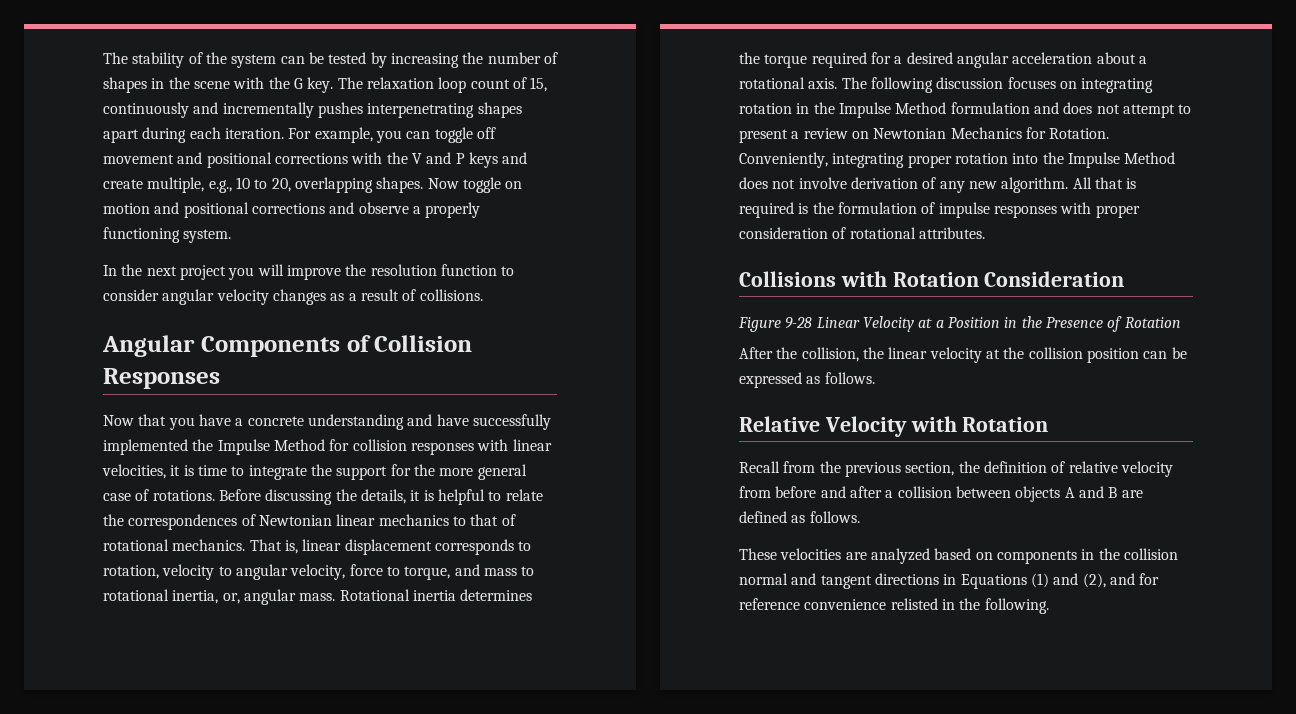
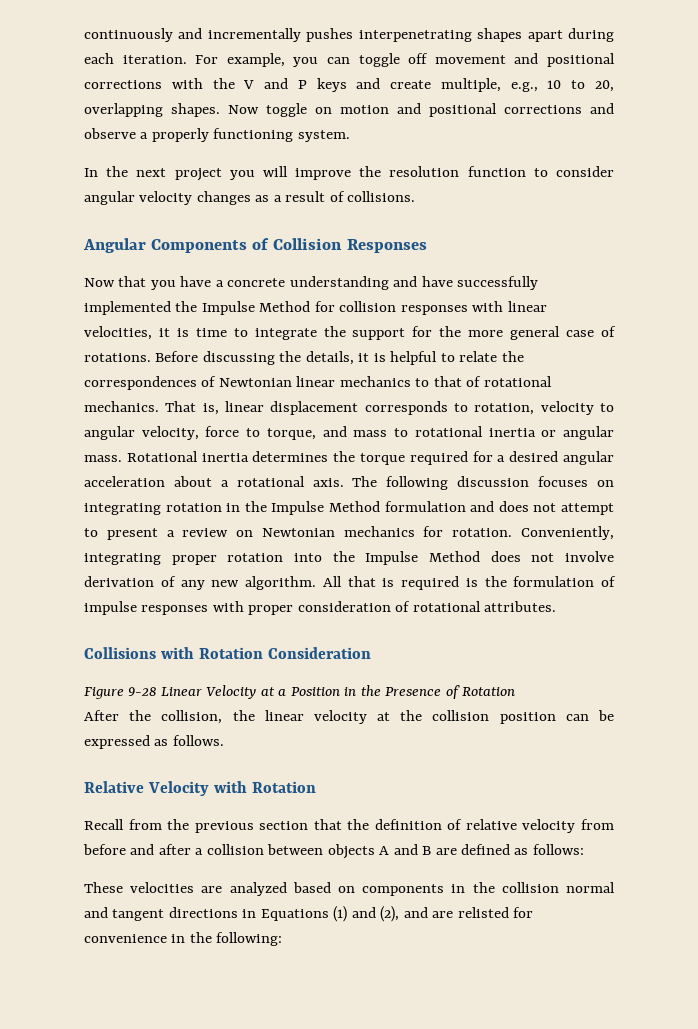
[103,52,558,68] [103,77,548,93] The stability of the system can be tested by increasing the number of shapes in the scene with the G key. The relaxation loop count of 15, -> (84, 35) none
[172,590,240,604] inertia, or, -> [488,428,557,437] inertia or
[950,127,1110,139] Mechanics for Rotation. -> [343,526,513,537] mechanics for rotation.
[905,462,955,476] section, -> [259,819,342,830] section that
[809,511,860,523] follows. -> [532,844,584,855] follows:
[1139,573,1160,585] [739,598,1049,614] for reference convenience relisted in the following. -> [432,907,534,918] [84,932,283,946] are relisted for convenience in the following:

